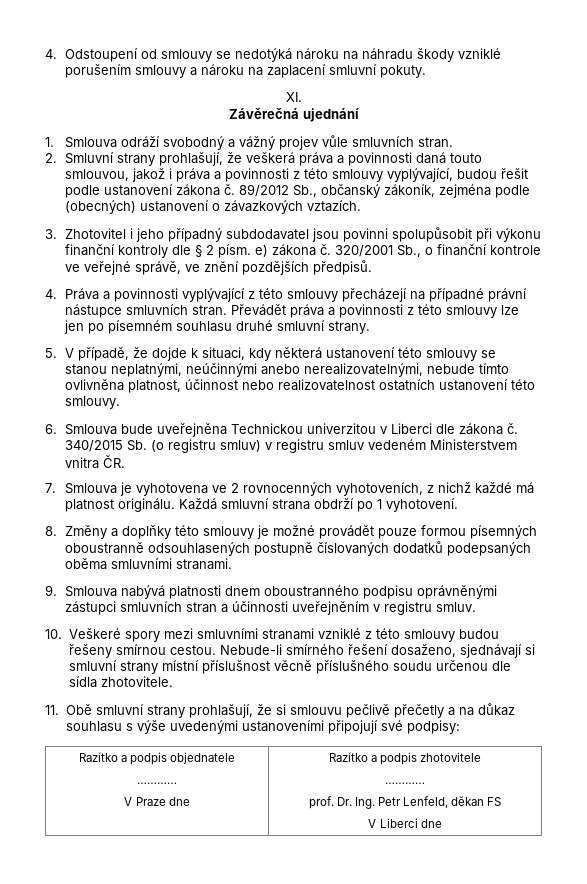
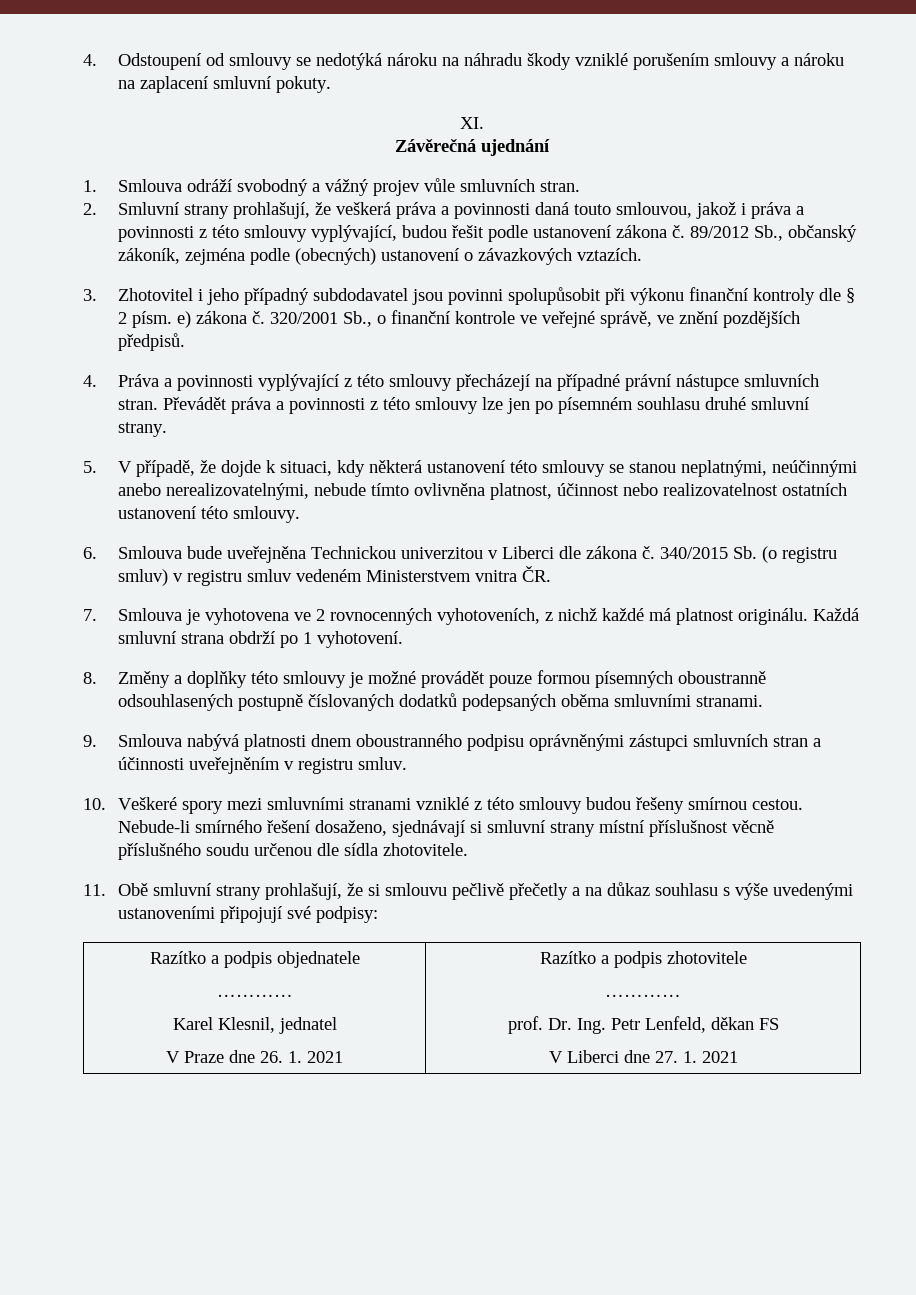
(177, 783) none -> [172,1017,337,1034] // Karel Klesnil, jednatel
(190, 801) none -> [260,1051,343,1063] 26. 1. 2021
(442, 823) none -> [654,1051,738,1063] 27. 1. 2021

